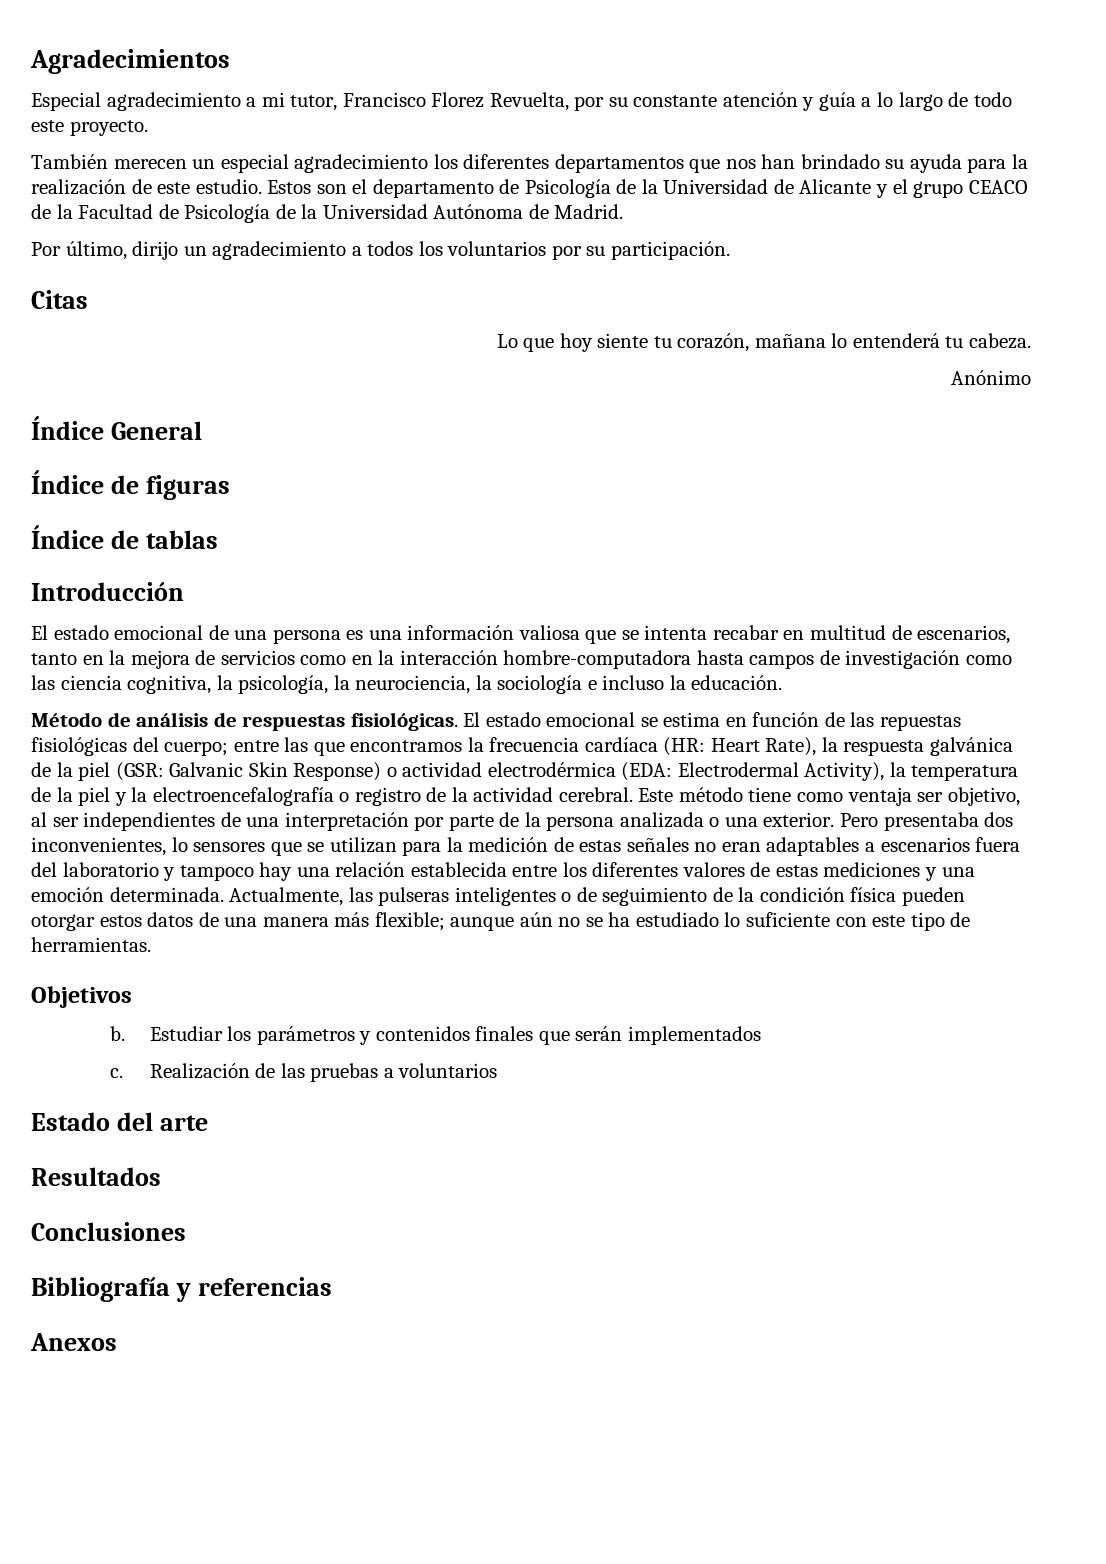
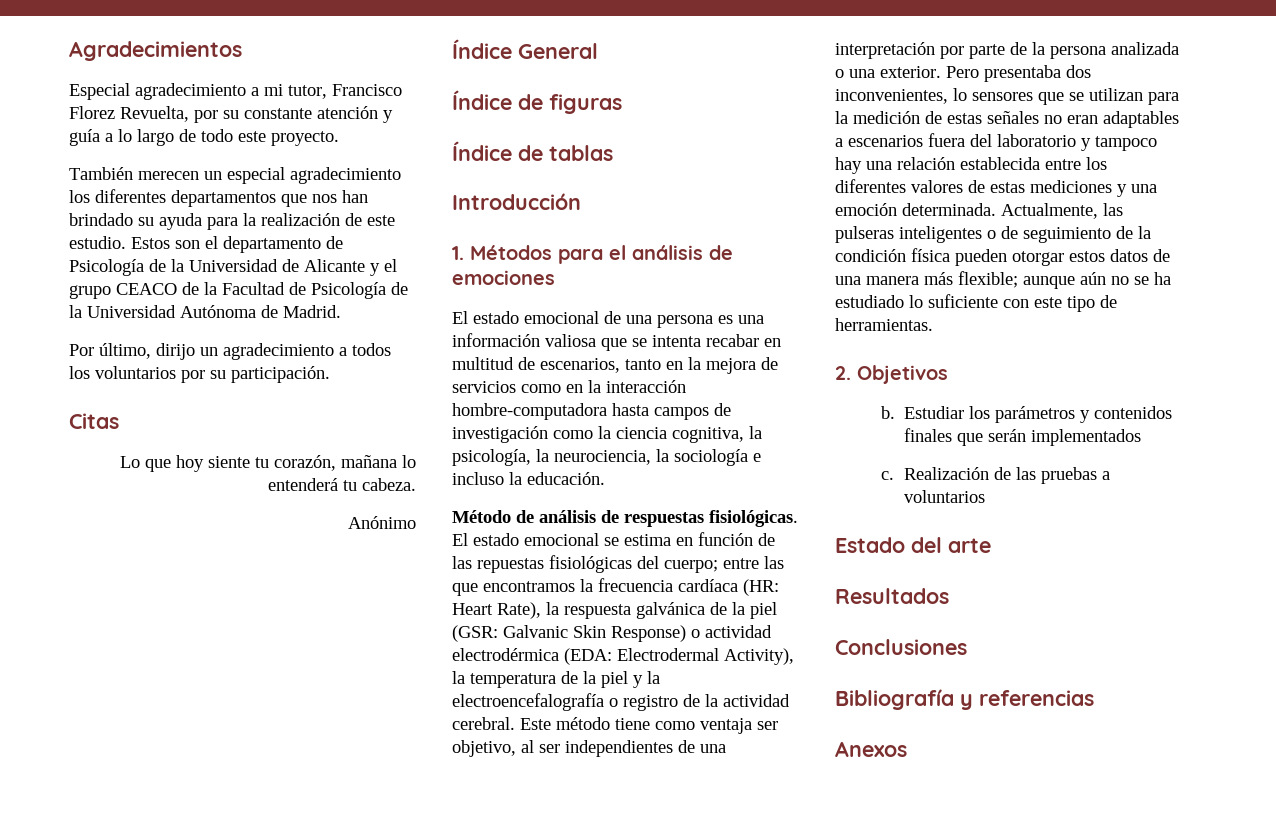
(184, 591) none -> [452,245,733,264] [452,270,555,285] // 1. Métodos para el análisis de emociones
[31,675,55,690] las -> [598,426,611,439] la
(151, 944) none -> [835,366,851,380] 2.

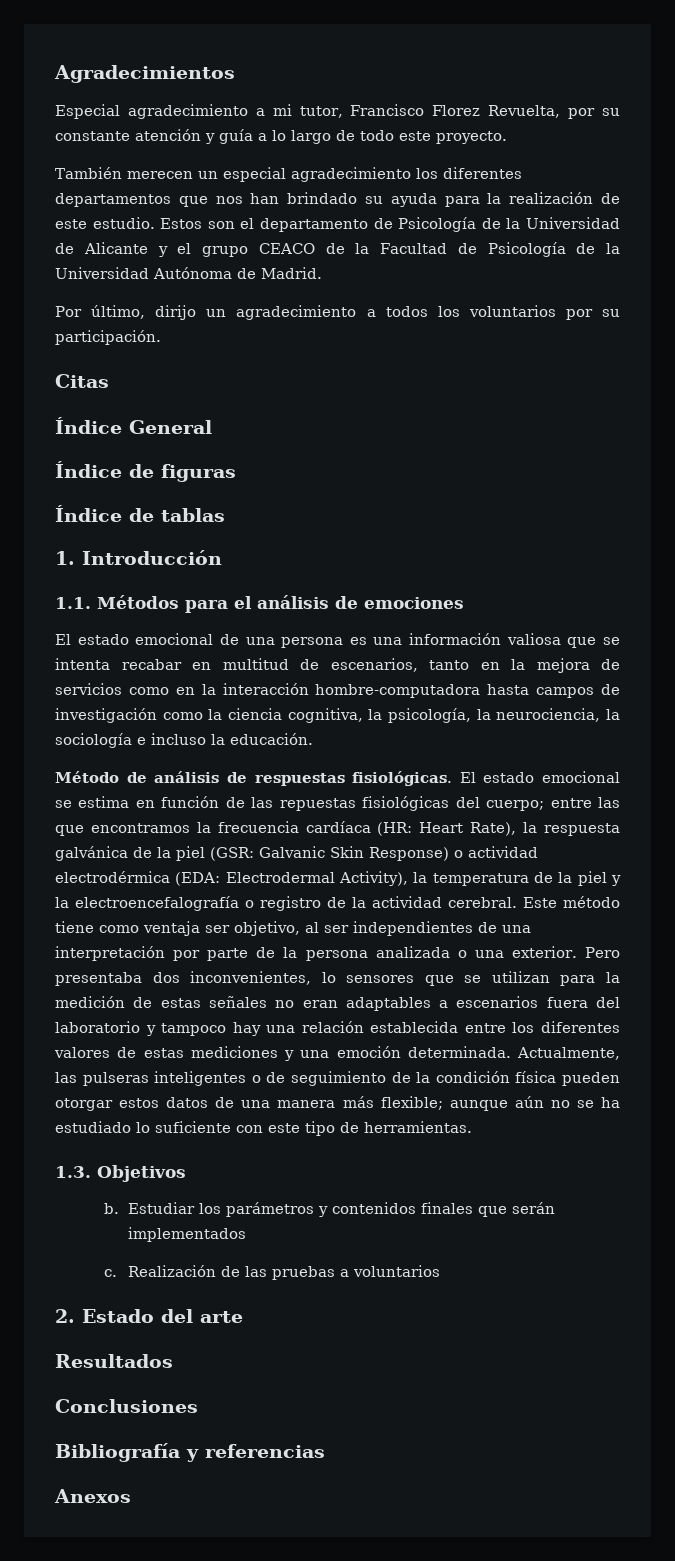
[120,455,416,472] [268,478,416,491] [348,516,416,529] // Lo que hoy siente tu corazón, mañana lo entenderá tu cabeza. // Anónimo -> (109, 381) none
(613, 153) none -> [55,551,75,565] 1.
[452,246,464,260] 1. -> [55,597,91,609] 1.1.
[835,366,851,380] 2. -> [55,1166,91,1178] 1.3.
(985, 496) none -> [55,1309,75,1323] 2.

